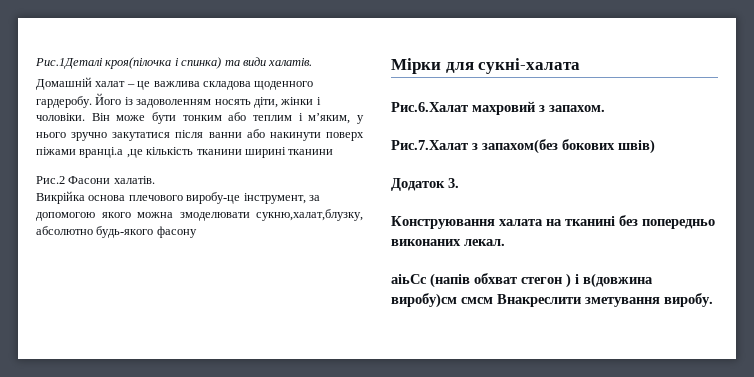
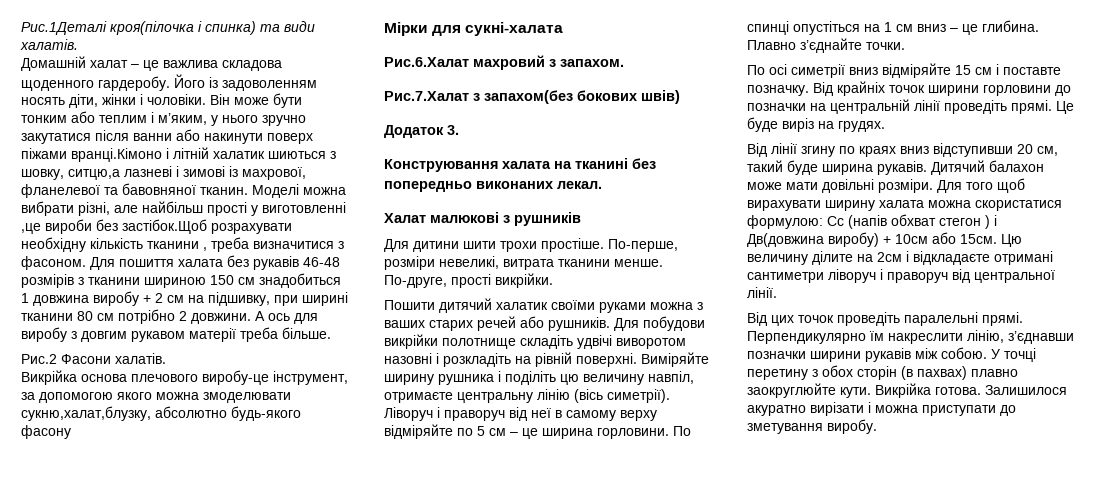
[79,147,334,158] вранці.а ,це кількість тканини ширині тканини -> [71,147,336,162] [21,166,306,180] [21,183,346,198] [21,201,346,216] [21,219,292,234] [21,237,344,252] [21,255,340,270] [21,273,341,288] [21,291,348,306] [21,309,318,324] [21,327,331,342] вранці.Кімоно і літній халатик шиються з шовку, ситцю,а лазневі і зимові із махрової, фланелевої та бавовняної тканин. Моделі можна вибрати різні, але найбільш прості у виготовленні ,це вироби без застібок.Щоб розрахувати необхідну кількість тканини , треба визначитися з фасоном. Для пошиття халата без рукавів 46-48 розмірів з тканини шириною 150 см знадобиться 1 довжина виробу + 2 см на підшивку, при ширині тканини 80 см потрібно 2 довжини. А ось для виробу з довгим рукавом матерії треба більше.
[391,274,427,284] аіьСс -> [384,212,581,226] [384,238,678,252] [384,256,663,270] [384,273,553,288] [384,298,703,313] [384,316,705,331] [384,334,686,349] [384,352,709,367] [384,371,694,385] [384,389,670,403] [384,407,657,421] [384,424,691,439] [747,20,1039,35] [747,38,905,53] [747,63,1061,78] [747,81,1071,96] [747,99,1074,114] [747,117,885,132] [747,143,1058,157] [747,160,1044,175] [747,178,1025,193] [747,200,1062,211] [747,215,844,229] Халат малюкові з рушників // Для дитини шити трохи простіше. По-перше, розміри невеликі, витрата тканини менше. По-друге, прості викрійки. // Пошити дитячий халатик своїми руками можна з ваших старих речей або рушників. Для побудови викрійки полотнище складіть удвічі виворотом назовні і розкладіть на рівній поверхні. Виміряйте ширину рушника і поділіть цю величину навпіл, отримаєте центральну лінію (вісь симетрії). Ліворуч і праворуч від неї в самому верху відміряйте по 5 см – це ширина горловини. По спинці опустіться на 1 см вниз – це глибина. Плавно з’єднайте точки. // По осі симетрії вниз відміряйте 15 см і поставте позначку. Від крайніх точок ширини горловини до позначки на центральній лінії проведіть прямі. Це буде виріз на грудях. // Від лінії згину по краях вниз відступивши 20 см, такий буде ширина рукавів. Дитячий балахон може мати довільні розміри. Для того щоб вирахувати ширину халата можна скористатися формулою: Сс
[583,273,653,288] [391,293,581,308] в(довжина виробу)см смсм Внакреслити -> [747,232,1022,247] [747,251,1053,265] [747,269,1055,283] [747,287,777,298] [747,312,1023,326] [747,330,1074,344] [747,347,1036,362] [747,365,1018,380] [747,383,1067,398] [747,402,1016,416] Дв(довжина виробу) + 10см або 15см. Цю величину ділите на 2см і відкладаєте отримані сантиметри ліворуч і праворуч від центральної лінії. // Від цих точок проведіть паралельні прямі. Перпендикулярно їм накреслити лінію, з’єднавши позначки ширини рукавів між собою. У точці перетину з обох сторін (в пахвах) плавно заокруглюйте кути. Викрійка готова. Залишилося акуратно вирізати і можна приступати до

